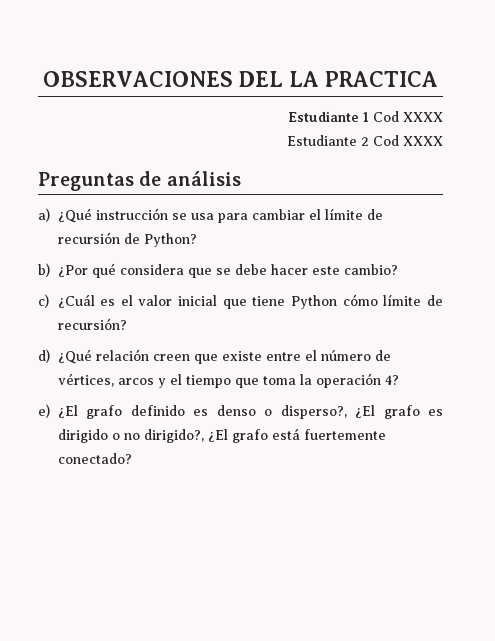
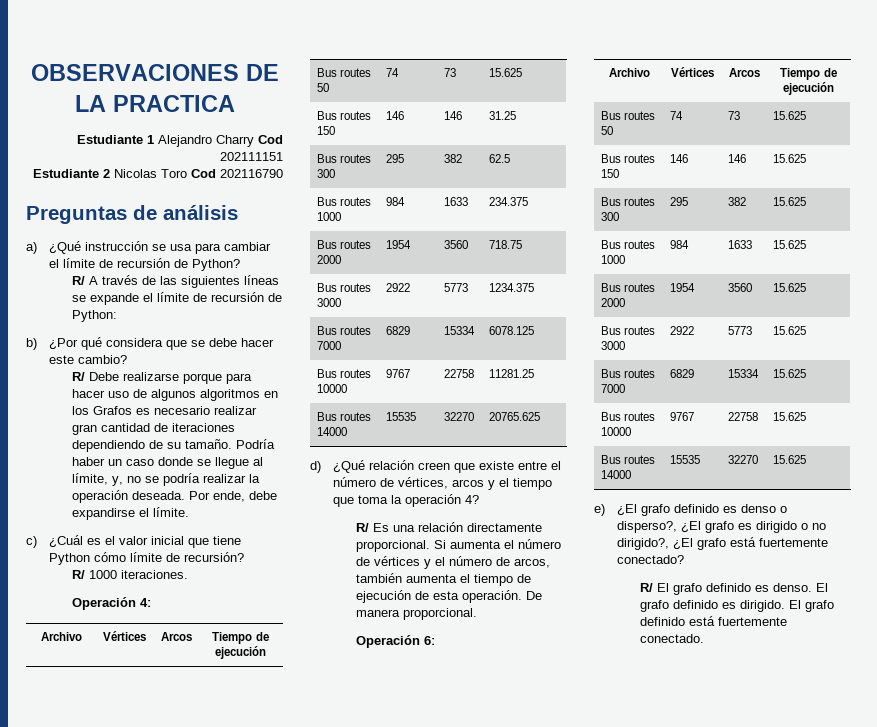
[238,71,283,87] DEL -> [245,64,279,81] DE
[373,111,443,122] [287,135,443,146] Cod XXXX // Estudiante 2 Cod XXXX -> [158,135,283,147] [220,152,283,161] [33,169,283,178] Alejandro Charry Cod 202111151 // Estudiante 2 Nicolas Toro Cod 202116790
(197, 240) none -> [72,275,280,288] [72,292,283,305] [72,310,118,322] // R/ A través de las siguientes líneas se expande el límite de recursión de Python:
(398, 269) none -> [72,372,253,384] [72,389,279,401] [72,406,258,415] [72,423,236,435] [72,439,276,452] [72,457,264,469] [72,473,261,486] [72,490,278,503] [72,507,190,520] // R/ Debe realizarse porque para hacer uso de algunos algoritmos en los Grafos es necesario realizar gran cantidad de iteraciones dependiendo de su tamaño. Podría haber un caso donde se llegue al límite, y, no se podría realizar la operación deseada. Por ende, debe expandirse el límite.
(127, 324) none -> [72,570,189,579] [72,597,152,610] [40,632,82,641] [103,631,146,641] [160,632,192,641] [212,632,269,644] [215,646,266,659] [316,68,371,77] [316,83,329,92] [385,68,399,77] [443,68,456,77] [488,68,522,77] [316,111,371,120] [316,126,335,135] [385,111,404,120] [443,111,462,120] [488,111,516,120] [316,154,371,163] [316,169,335,178] [385,154,404,163] [443,154,462,163] [488,154,510,163] [316,197,371,206] [316,212,341,221] [385,197,405,206] [443,197,468,206] [488,197,528,206] [316,240,371,249] [316,255,341,264] [385,240,411,249] [443,240,468,249] [488,240,522,249] [316,283,371,292] [316,298,341,307] [385,283,410,292] [443,283,468,292] [488,283,534,292] [316,326,371,335] [316,341,341,350] [385,326,410,335] [443,326,475,335] [488,326,534,335] [316,369,371,378] [316,384,347,393] [385,369,410,378] [443,369,474,378] [488,369,534,378] [316,412,371,421] [316,427,347,436] [385,412,416,421] [443,412,474,421] [488,412,540,421] // R/ 1000 iteraciones. // Operación 4: // Archivo | Vértices | Arcos | Tiempo de ejecución // Bus routes 50 | 74 | 73 | 15.625 // Bus routes 150 | 146 | 146 | 31.25 // Bus routes 300 | 295 | 382 | 62.5 // Bus routes 1000 | 984 | 1633 | 234.375 // Bus routes 2000 | 1954 | 3560 | 718.75 // Bus routes 3000 | 2922 | 5773 | 1234.375 // Bus routes 7000 | 6829 | 15334 | 6078.125 // Bus routes 10000 | 9767 | 22758 | 11281.25 // Bus routes 14000 | 15535 | 32270 | 20765.625
(399, 380) none -> [356,522,543,532] [356,539,562,552] [356,556,551,569] [356,573,532,586] [356,590,543,603] [356,608,478,620] [356,635,436,648] [608,68,650,77] [671,67,714,77] [728,68,760,77] [780,68,837,80] [783,82,834,95] [600,111,655,120] [600,126,613,135] [669,111,683,120] [727,111,740,120] [772,111,806,120] [600,154,655,163] [600,169,619,178] [669,154,688,163] [727,154,746,163] [772,154,806,163] [600,197,655,206] [600,212,619,221] [669,197,688,206] [727,197,746,206] [772,197,806,206] [600,240,655,249] [600,255,625,264] [669,240,689,249] [727,240,752,249] [772,240,806,249] [600,283,655,292] [600,298,625,307] [669,283,695,292] [727,283,752,292] [772,283,806,292] [600,326,655,335] [600,341,625,350] [669,326,694,335] [727,326,752,335] [772,326,806,335] [600,369,655,378] [600,384,625,393] [669,369,694,378] [727,369,759,378] [772,369,806,378] [600,412,655,421] [600,427,631,436] [669,412,694,421] [727,412,758,421] [772,412,806,421] [600,455,655,464] [600,470,631,479] [669,455,700,464] [727,455,758,464] [772,455,806,464] // R/ Es una relación directamente proporcional. Si aumenta el número de vértices y el número de arcos, también aumenta el tiempo de ejecución de esta operación. De manera proporcional. // Operación 6: // Archivo | Vértices | Arcos | Tiempo de ejecución // Bus routes 50 | 74 | 73 | 15.625 // Bus routes 150 | 146 | 146 | 15.625 // Bus routes 300 | 295 | 382 | 15.625 // Bus routes 1000 | 984 | 1633 | 15.625 // Bus routes 2000 | 1954 | 3560 | 15.625 // Bus routes 3000 | 2922 | 5773 | 15.625 // Bus routes 7000 | 6829 | 15334 | 15.625 // Bus routes 10000 | 9767 | 22758 | 15.625 // Bus routes 14000 | 15535 | 32270 | 15.625
(132, 458) none -> [640,583,829,595] [640,600,835,612] [640,616,788,626] [640,634,705,643] // R/ El grafo definido es denso. El grafo definido es dirigido. El grafo definido está fuertemente conectado.

